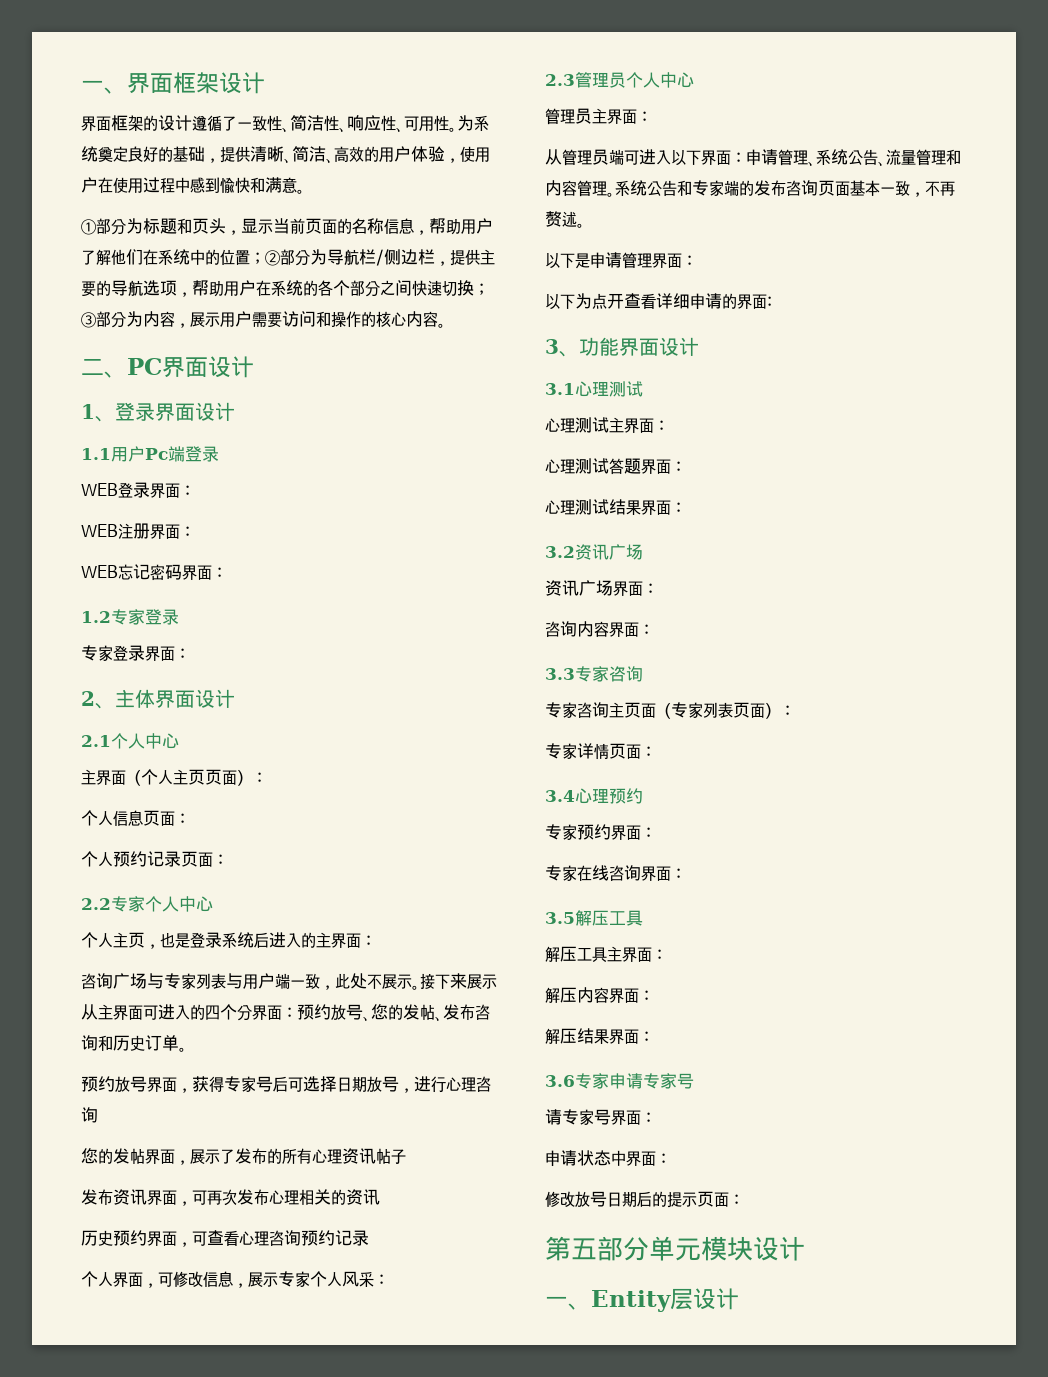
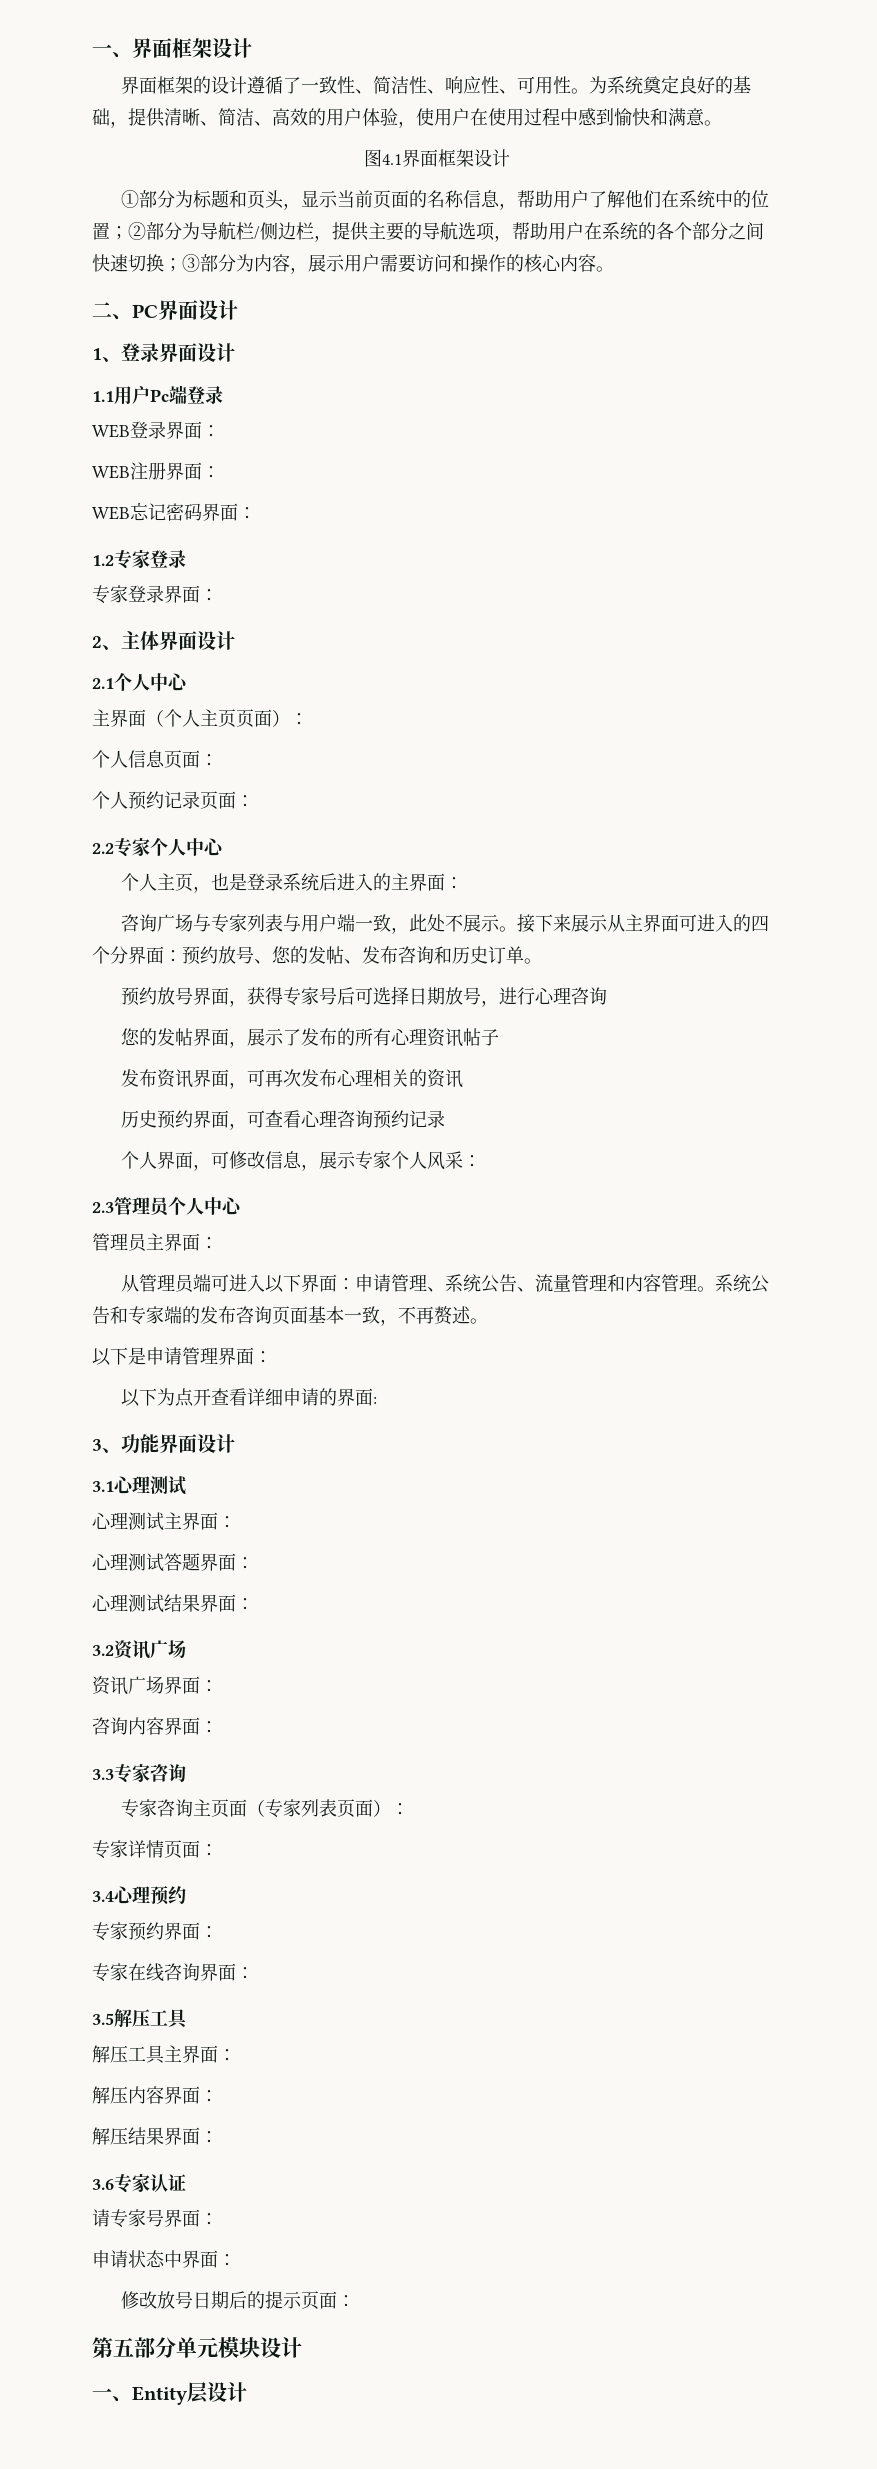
(305, 191) none -> [363,149,510,167] // 图4.1界面框架设计
[609,1073,694,1089] 申请专家号 -> [150,2174,186,2192] 认证

